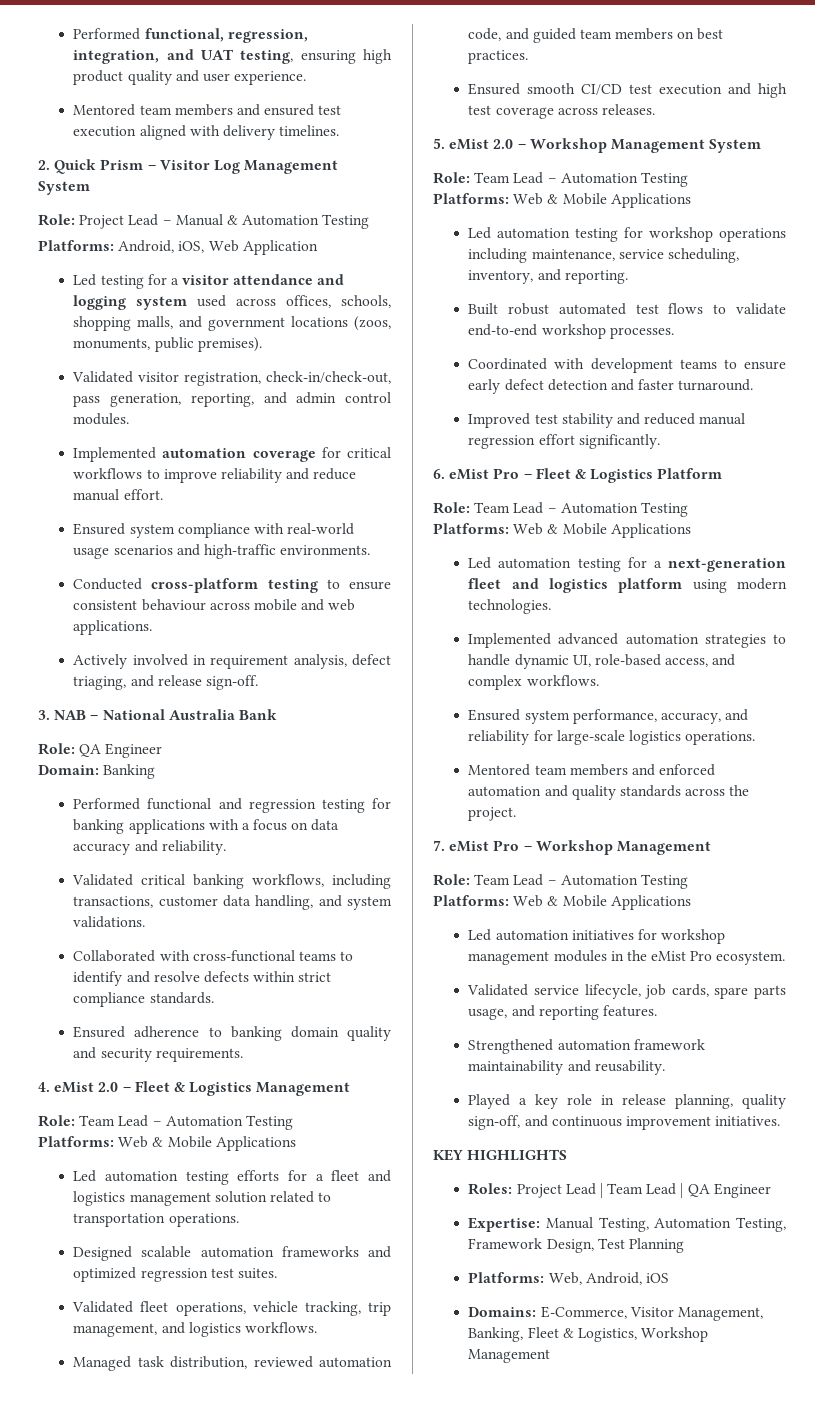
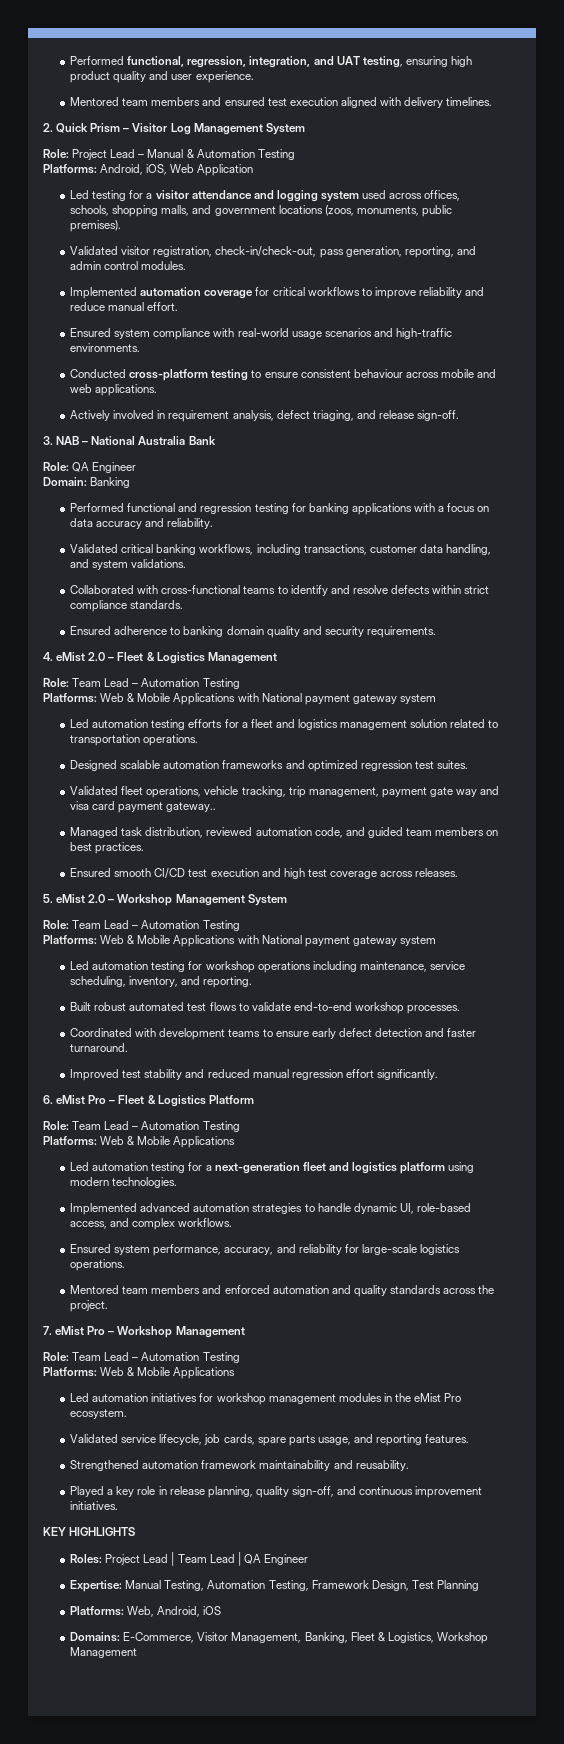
(296, 1143) none -> [237,693,436,705] with National payment gateway system
[161,1322,317,1337] and logistics workflows. -> [381,786,500,798] [70,801,217,813] payment gate way and visa card payment gateway..
(691, 200) none -> [237,935,436,947] with National payment gateway system

